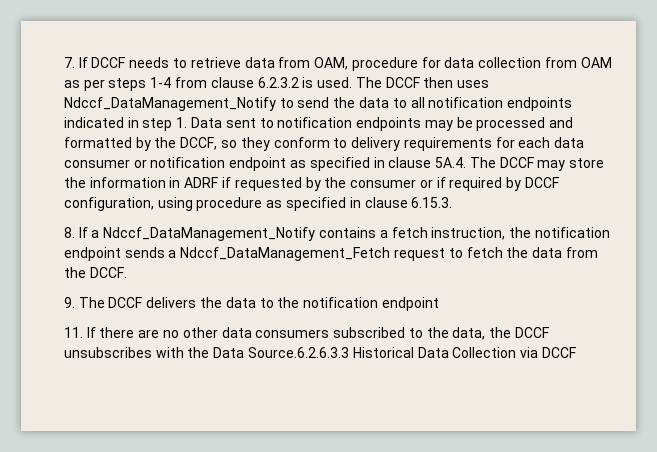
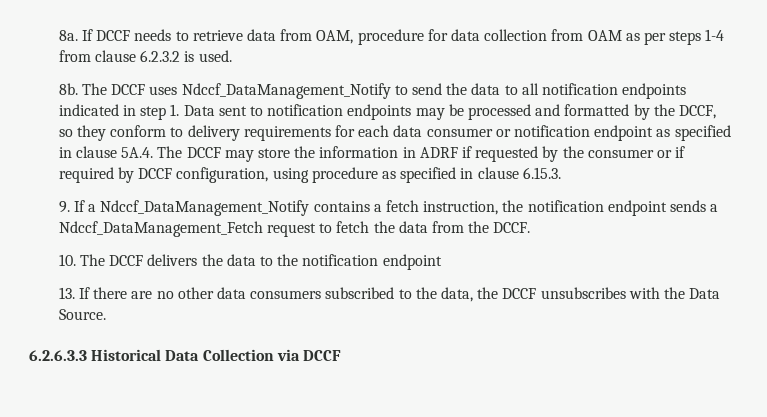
[63,57,75,68] 7. -> [58,30,78,41] 8a.
[355,77,454,88] The DCCF then -> [58,83,146,95] // 8b. The DCCF
[63,227,75,238] 8. -> [58,201,70,213] 9.
[63,297,75,308] 9. -> [58,254,76,266] 10.
[63,327,83,338] 11. -> [58,287,75,299] 13.
[247,347,349,358] Source.6.2.6.3.3 -> [58,309,106,320] [29,350,87,361] Source. // 6.2.6.3.3

